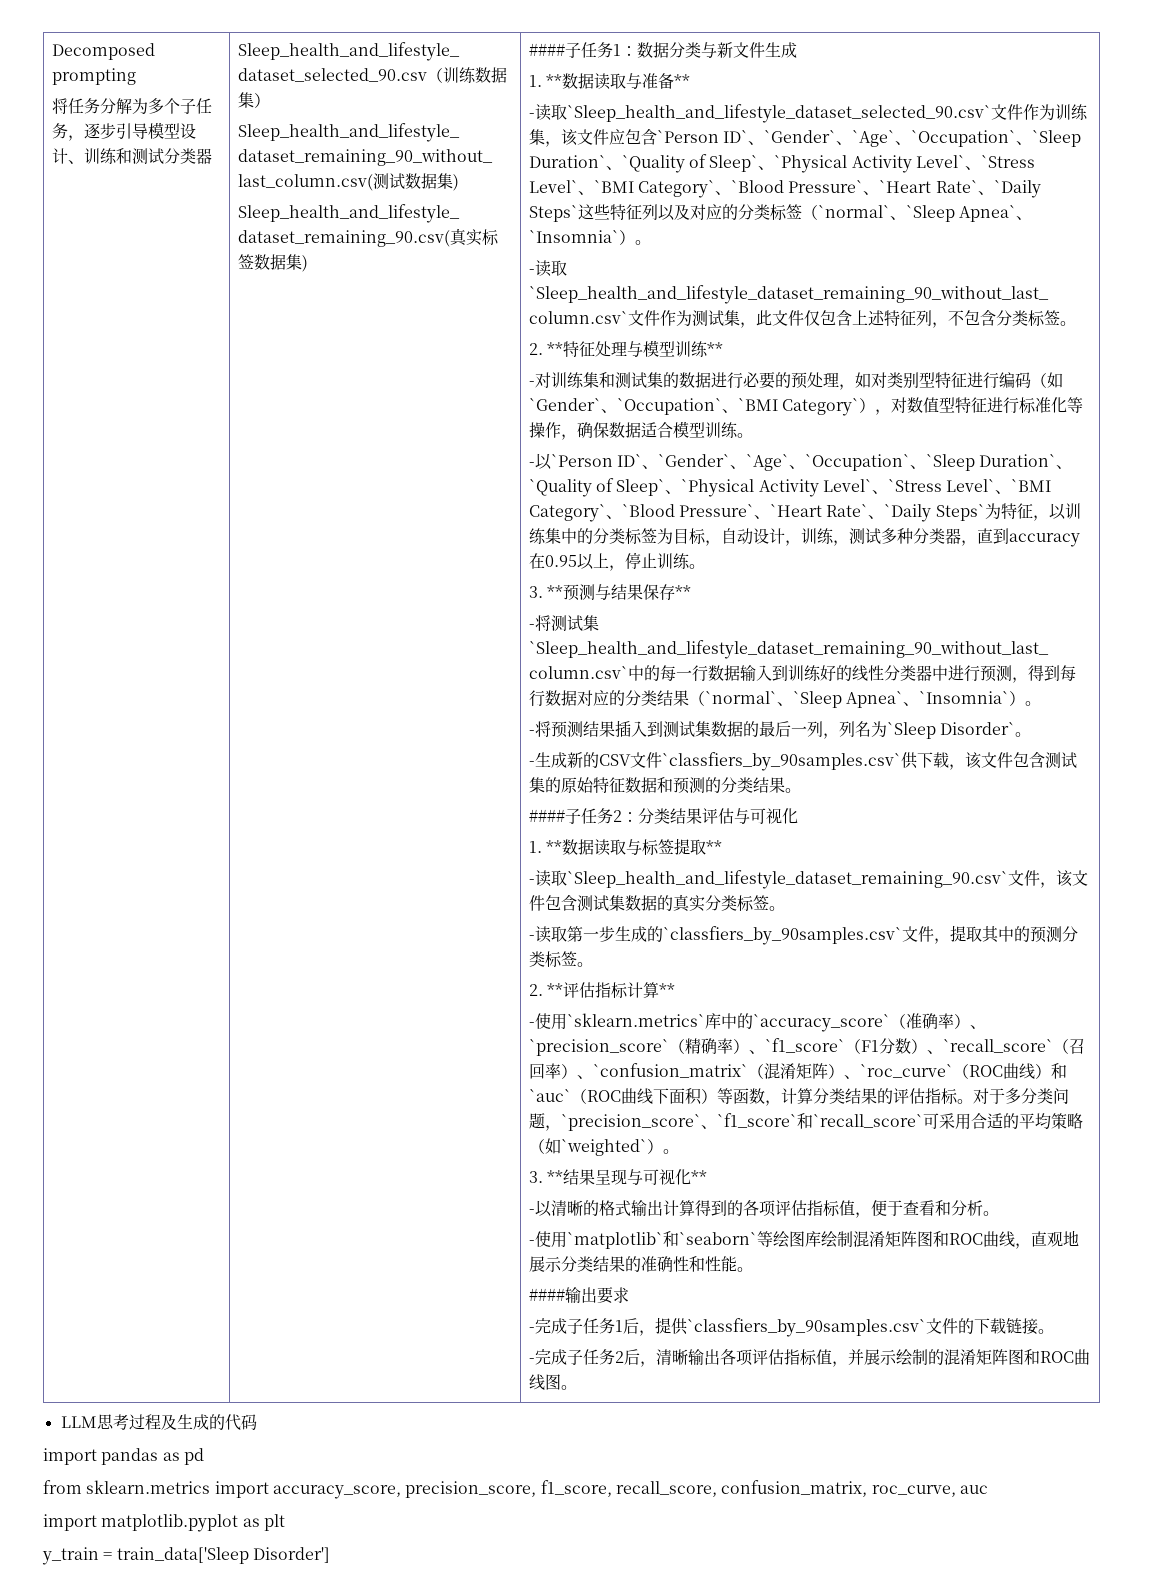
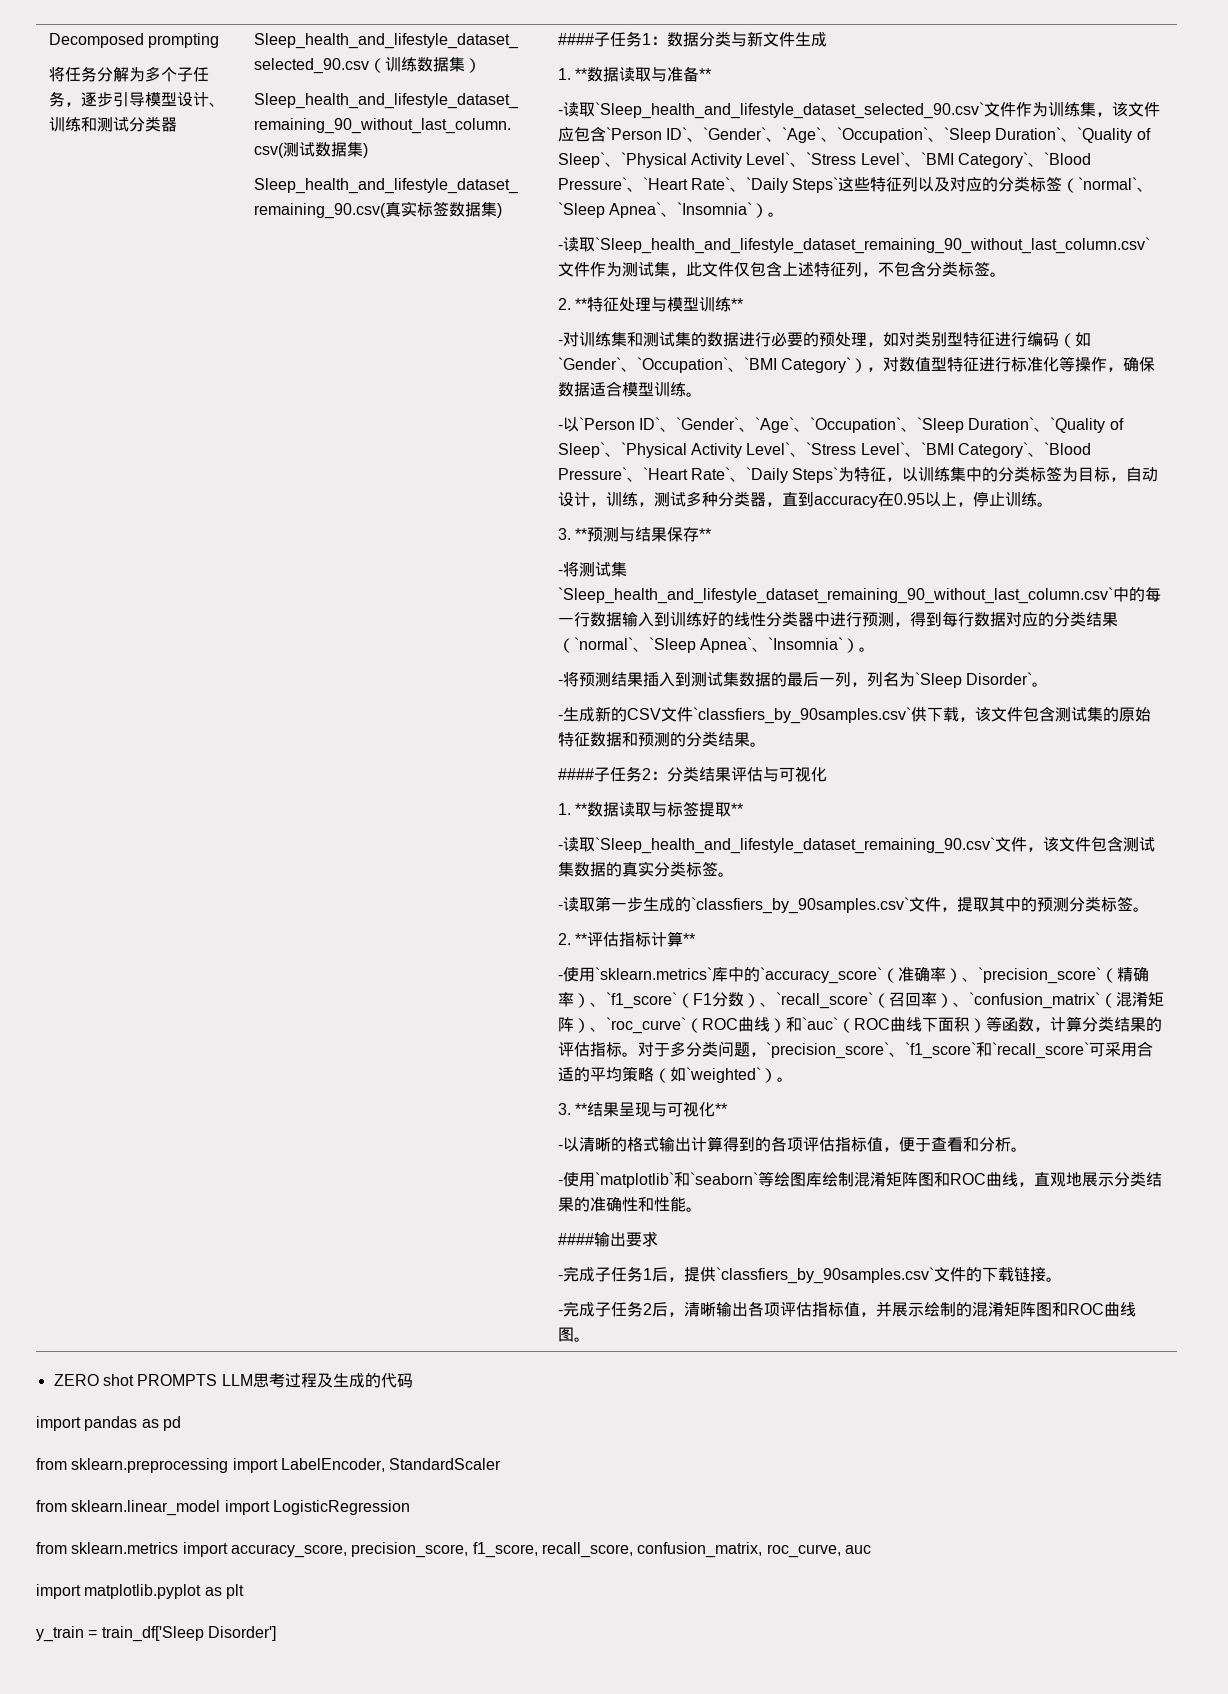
(577, 1387) none -> [53,1374,218,1386] ZERO shot PROMPTS
(204, 1456) none -> [36,1458,502,1473] [36,1500,410,1516] // from sklearn.preprocessing import LabelEncoder, StandardScaler // from sklearn.linear_model import LogisticRegression
[116,1547,249,1564] train_data['Sleep -> [101,1626,204,1642] train_df['Sleep

